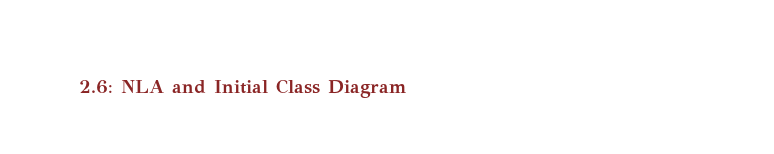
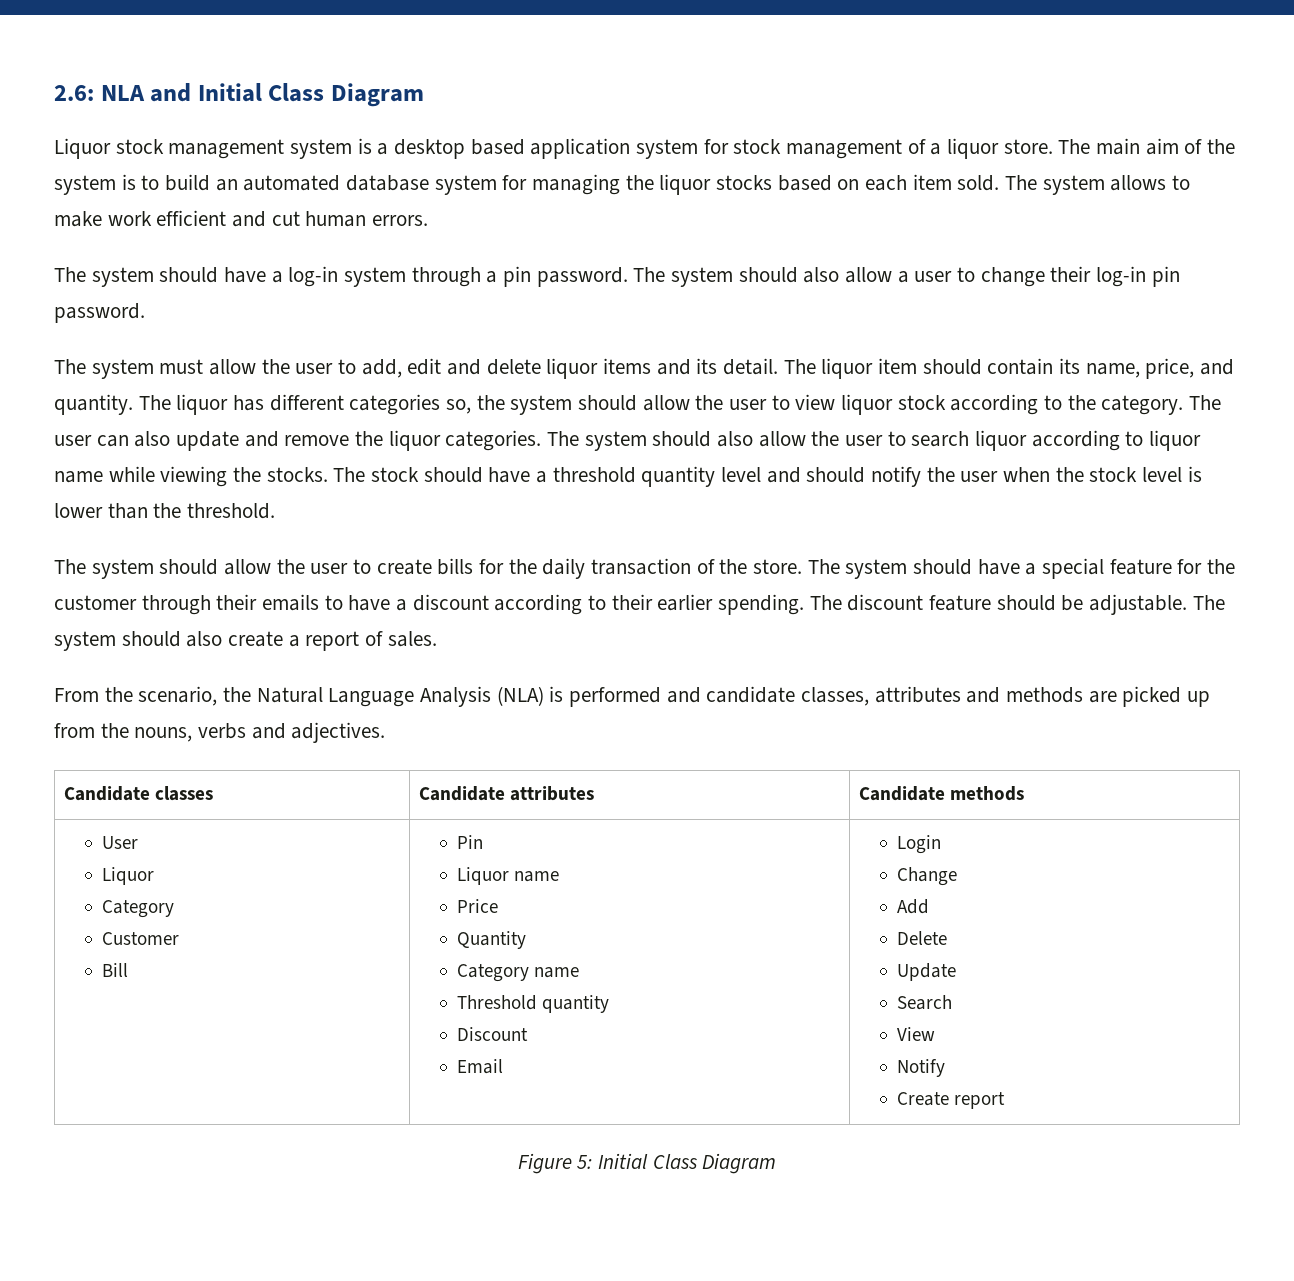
(406, 89) none -> [54,138,1236,159] [54,174,1191,195] [54,210,429,227] [54,266,1180,287] [54,303,145,323] [54,358,1235,379] [54,394,1222,415] [54,430,1202,451] [54,466,1202,487] [54,503,276,519] [54,558,1236,579] [54,594,1225,615] [54,631,437,651] [54,686,1211,707] [54,722,386,743] [64,786,214,801] [419,786,595,801] [859,786,1025,801] [101,836,138,849] [101,867,154,885] [101,900,174,918] [101,932,179,945] [101,963,128,977] [456,835,483,849] [456,867,559,885] [456,899,498,913] [456,931,526,949] [456,964,579,982] [456,995,609,1013] [456,1027,528,1041] [456,1059,503,1074] [896,835,941,854] [896,867,957,886] [896,899,929,914] [896,931,947,945] [896,963,956,981] [896,995,952,1010] [896,1027,935,1041] [896,1059,945,1077] [896,1092,1005,1109] [517,1153,777,1174] // Liquor stock management system is a desktop based application system for stock management of a liquor store. The main aim of the system is to build an automated database system for managing the liquor stocks based on each item sold. The system allows to make work efficient and cut human errors. // The system should have a log-in system through a pin password. The system should also allow a user to change their log-in pin password. // The system must allow the user to add, edit and delete liquor items and its detail. The liquor item should contain its name, price, and quantity. The liquor has different categories so, the system should allow the user to view liquor stock according to the category. The user can also update and remove the liquor categories. The system should also allow the user to search liquor according to liquor name while viewing the stocks. The stock should have a threshold quantity level and should notify the user when the stock level is lower than the threshold. // The system should allow the user to create bills for the daily transaction of the store. The system should have a special feature for the customer through their emails to have a discount according to their earlier spending. The discount feature should be adjustable. The system should also create a report of sales. // From the scenario, the Natural Language Analysis (NLA) is performed and candidate classes, attributes and methods are picked up from the nouns, verbs and adjectives. // Candidate classes | Candidate attributes | Candidate methods // User // Liquor // Category // Customer // Bill | Pin // Liquor name // Price // Quantity // Category name // Threshold quantity // Discount // Email | Login // Change // Add // Delete // Update // Search // View // Notify // Create report // Figure 5: Initial Class Diagram

